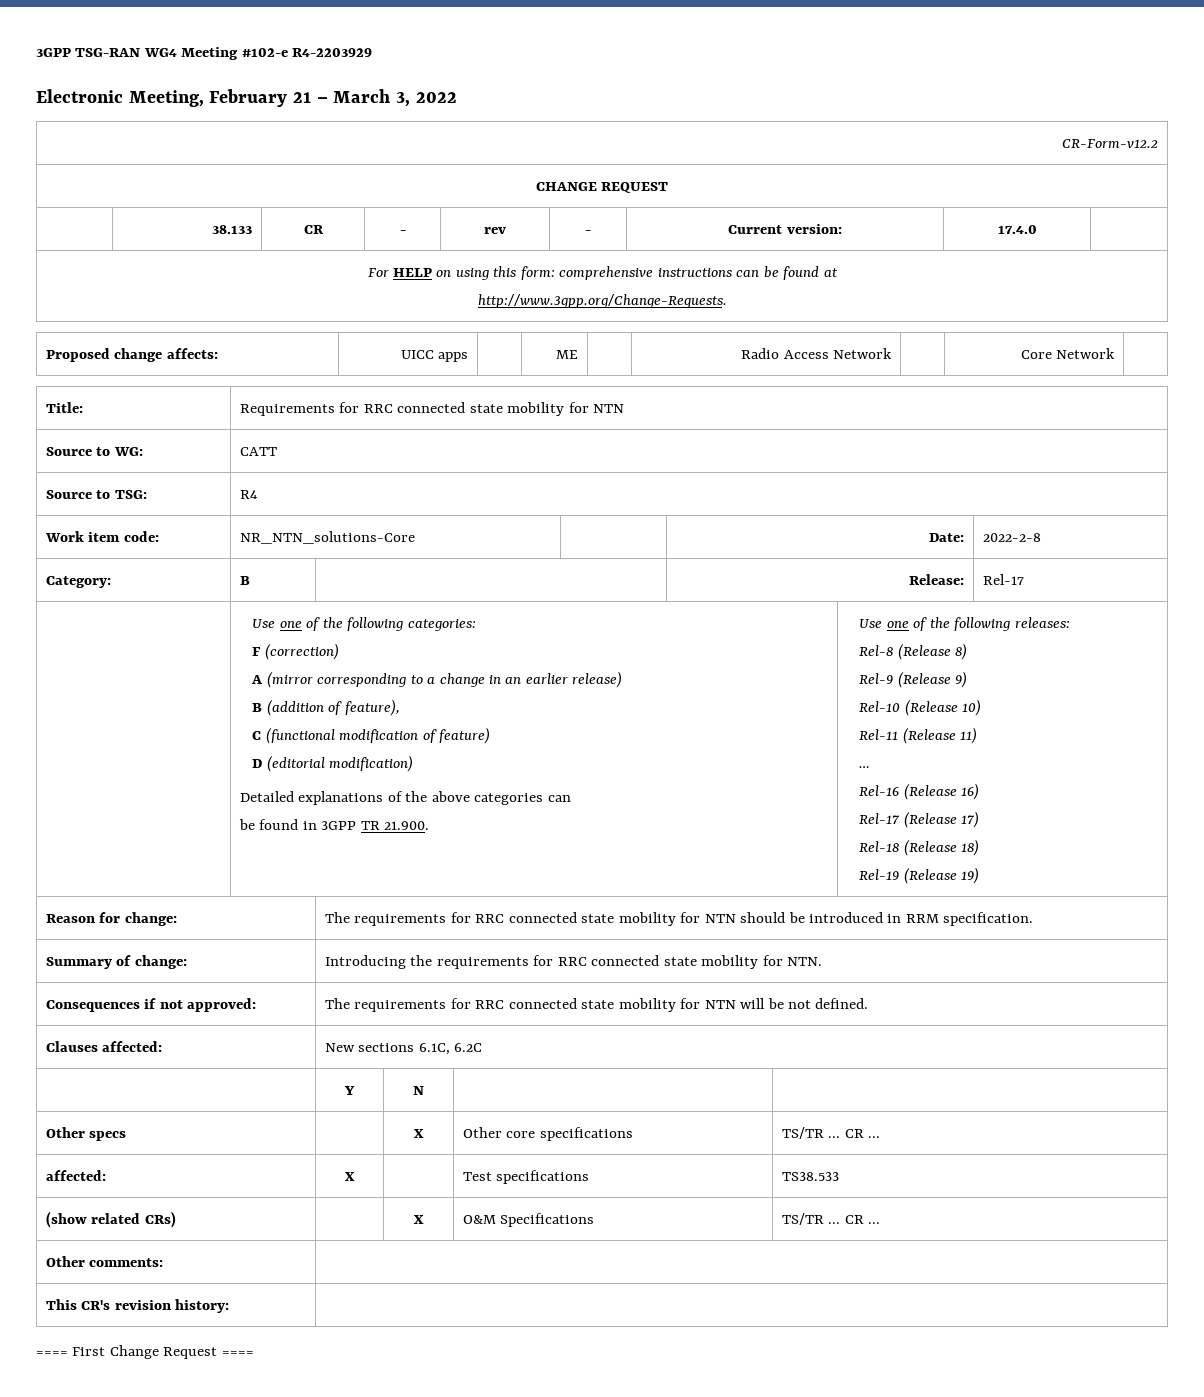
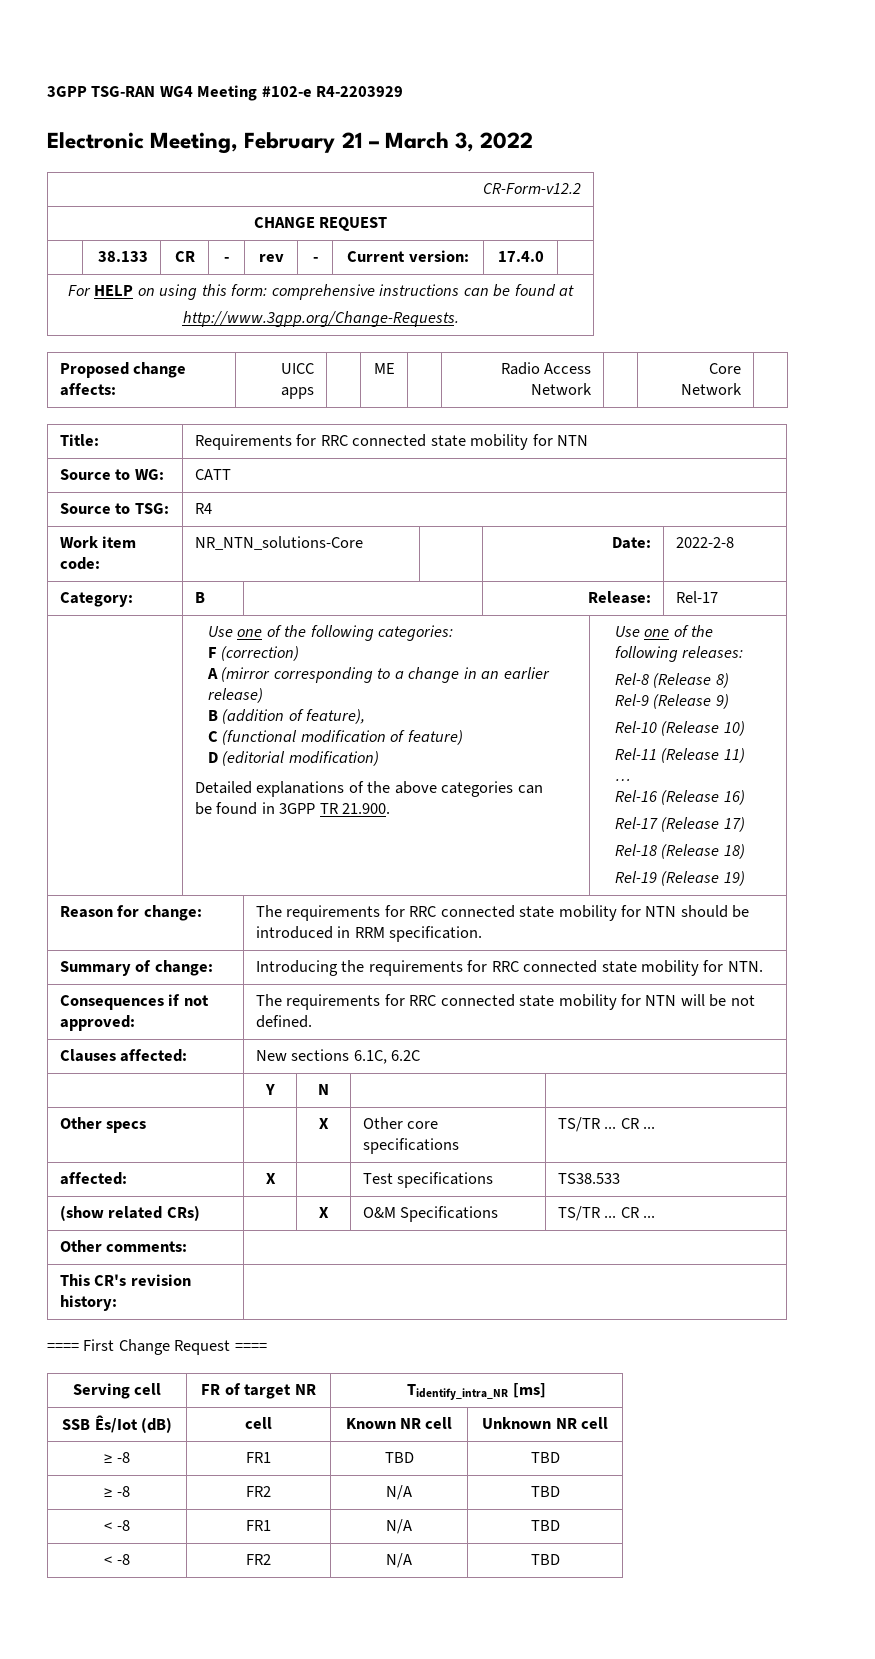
(254, 1353) none -> [72,1383,162,1399] [201,1383,316,1399] [407,1383,546,1400] [62,1415,172,1433] [245,1417,272,1429] [345,1417,453,1429] [482,1417,608,1429] [104,1452,130,1463] [246,1452,271,1463] [384,1452,414,1463] [530,1452,560,1463] [104,1486,130,1497] [246,1486,271,1497] [386,1485,412,1500] [530,1486,560,1497] [104,1520,130,1531] [246,1520,271,1531] [386,1519,412,1534] [530,1520,560,1531] [104,1554,130,1565] [246,1554,271,1565] [386,1553,412,1568] [530,1554,560,1565] // Serving cell | FR of target NR | Tidentify_intra_NR [ms] // SSB Ês/Iot (dB) | cell | Known NR cell | Unknown NR cell // ≥ -8 | FR1 | TBD | TBD // ≥ -8 | FR2 | N/A | TBD // < -8 | FR1 | N/A | TBD // < -8 | FR2 | N/A | TBD

